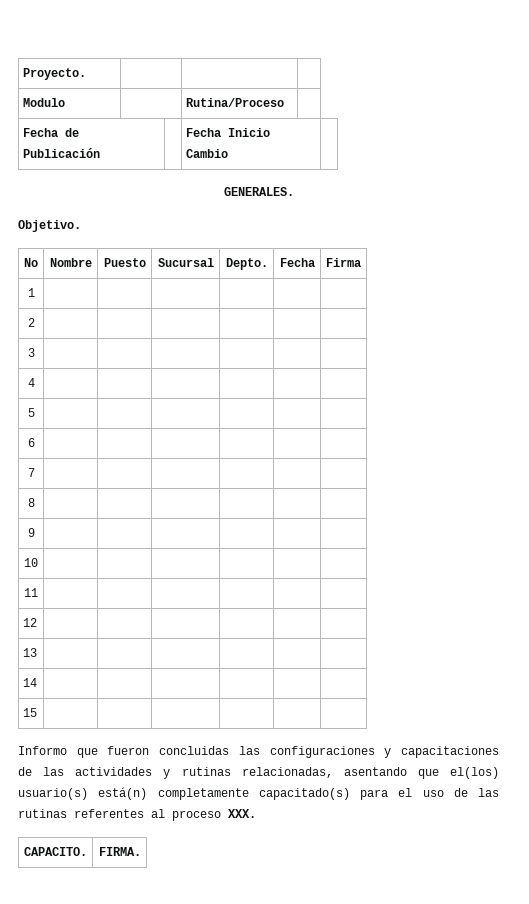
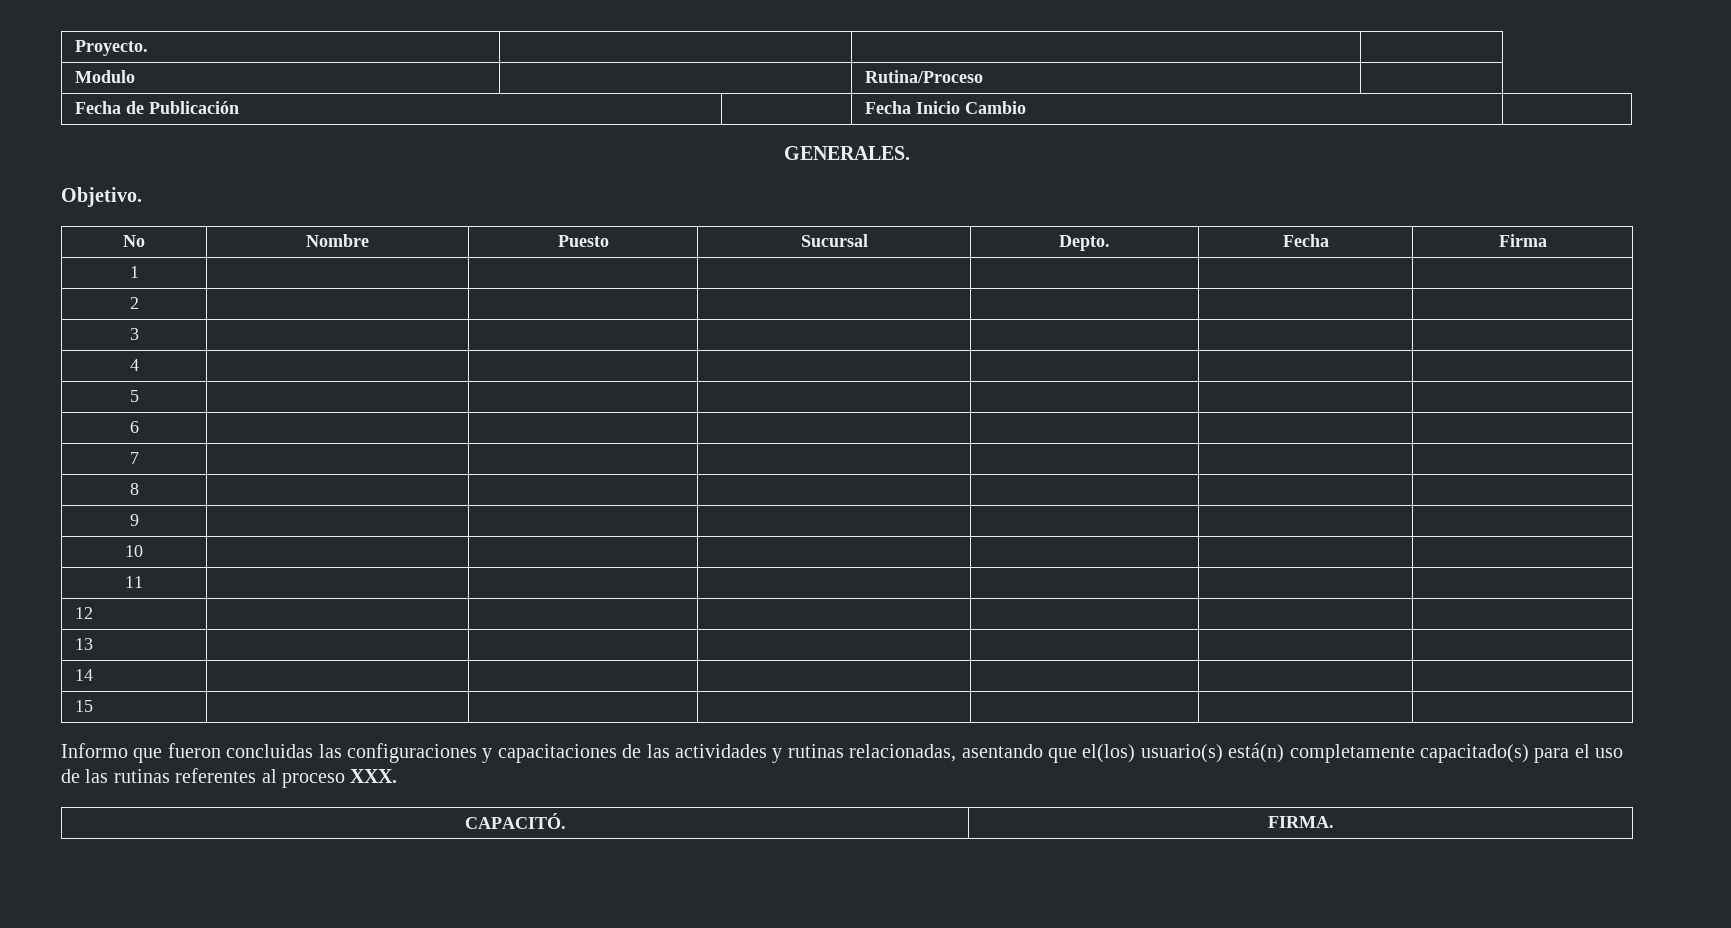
[24,847,87,856] CAPACITO. -> [464,813,566,829] CAPACITÓ.

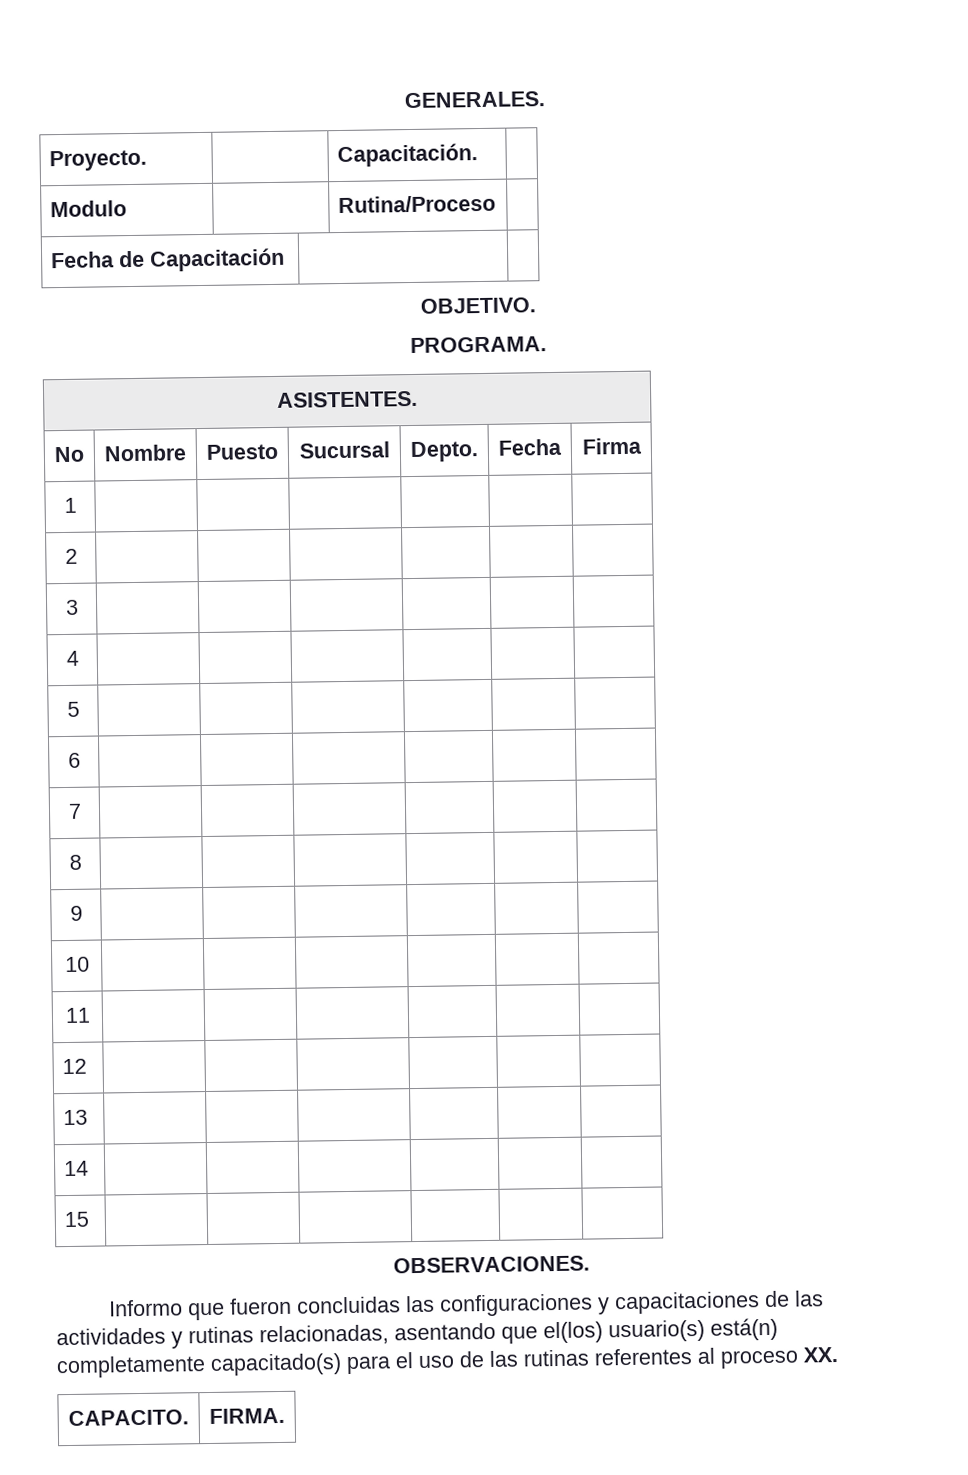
(75, 48) none -> [404,91,545,109] GENERALES. //
(149, 48) none -> [337,143,479,168] Capacitación.
[149,101,240,114] [865,101,1027,114] [784,146,910,160] [61,187,142,207] Publicación | | Fecha Inicio Cambio | // GENERALES. // Objetivo. -> [149,247,286,272] [419,297,536,314] [410,336,547,354] [277,390,418,408] Capacitación | | // OBJETIVO. // PROGRAMA. // ASISTENTES.
(94, 706) none -> [393,1255,590,1274] // OBSERVACIONES.
[350,769,398,783] [464,813,566,829] XXX. // CAPACITÓ. -> [803,1346,838,1363] [68,1409,189,1427] XX. // CAPACITO.

